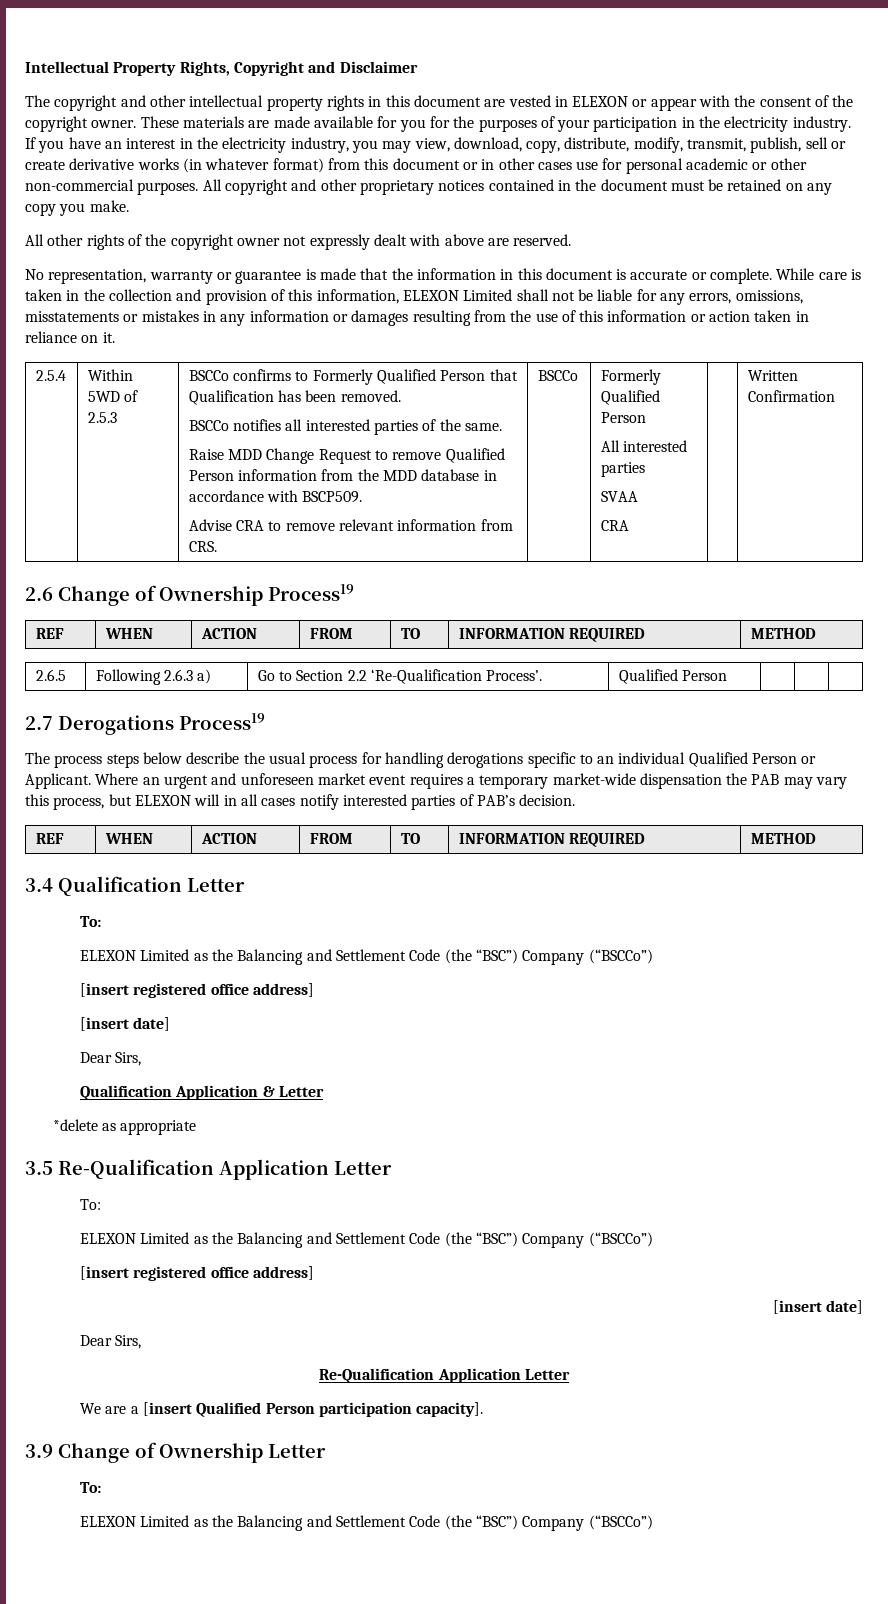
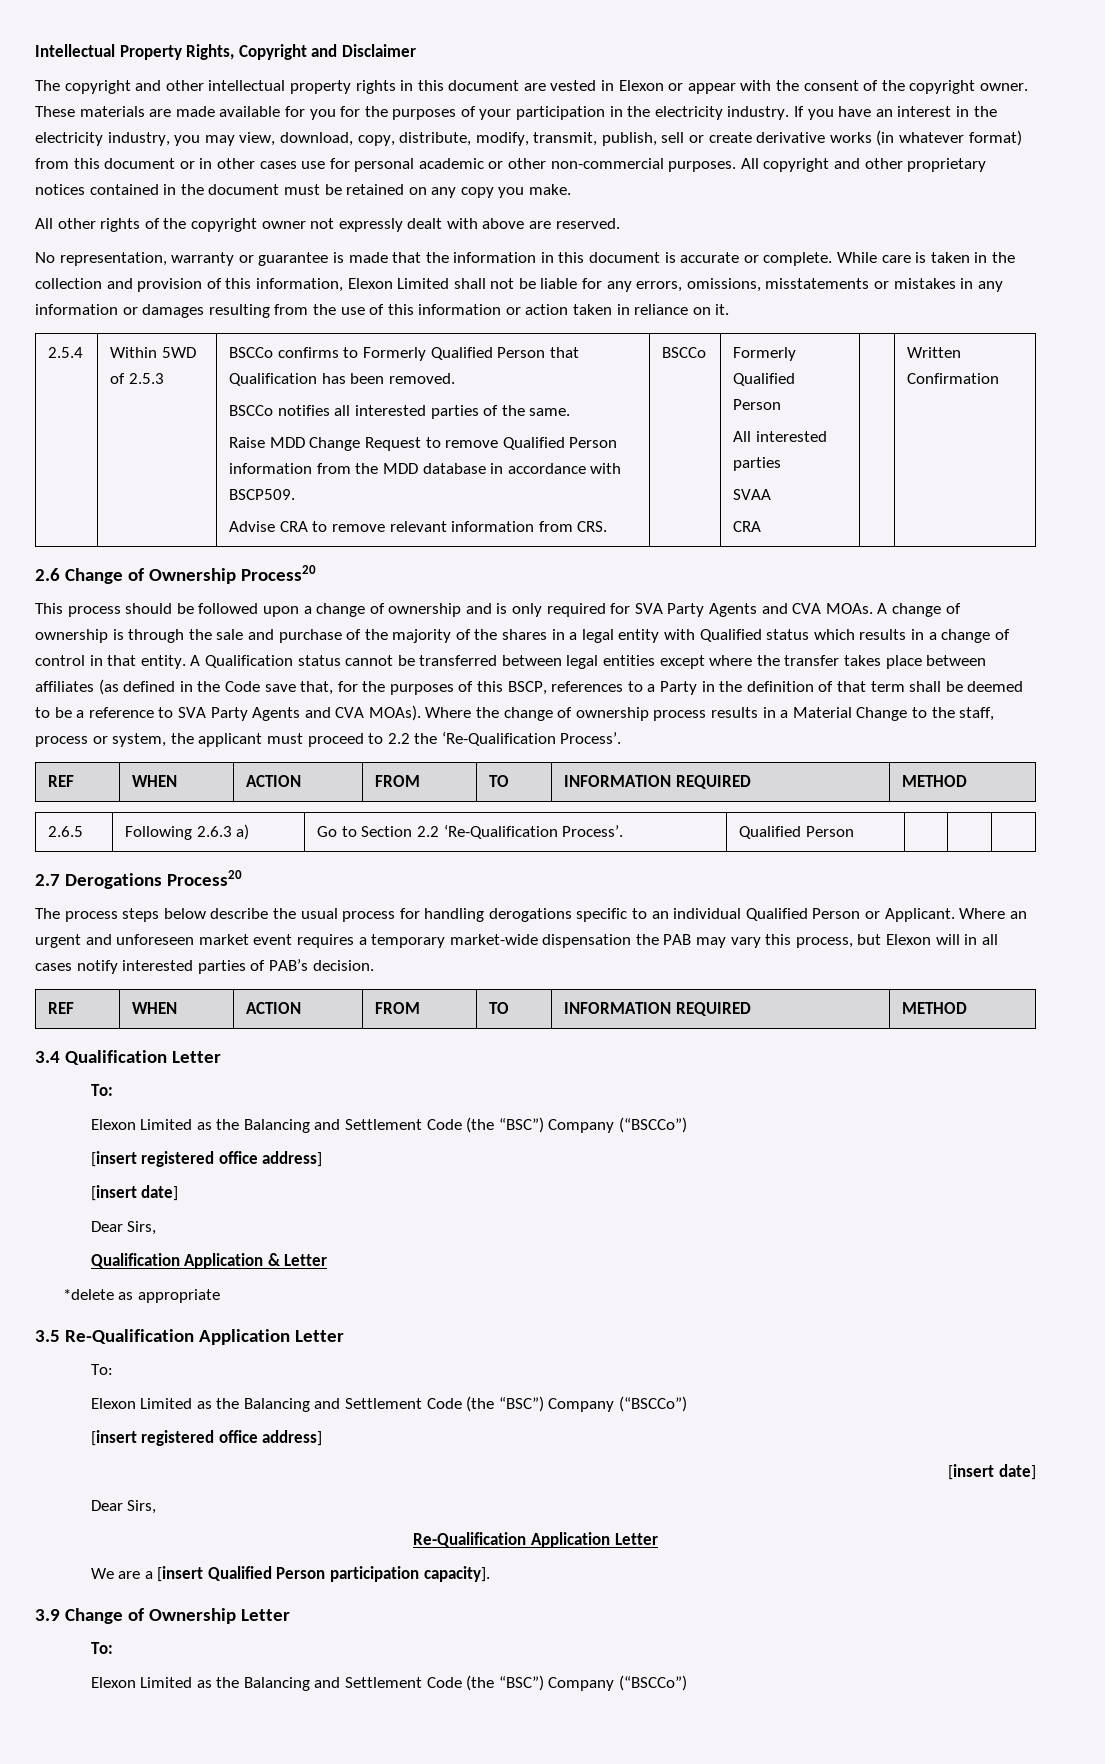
[572,96,629,107] ELEXON -> [618,80,664,91] Elexon
[402,290,459,301] ELEXON -> [347,278,393,289] Elexon
[268,584,354,601] Process19 -> [240,565,316,581] [35,603,961,617] [35,629,1010,643] [35,655,987,669] [35,679,1024,695] [35,705,995,721] [35,731,622,747] Process20 // This process should be followed upon a change of ownership and is only required for SVA Party Agents and CVA MOAs. A change of ownership is through the sale and purchase of the majority of the shares in a legal entity with Qualified status which results in a change of control in that entity. A Qualification status cannot be transferred between legal entities except where the transfer takes place between affiliates (as defined in the Code save that, for the purposes of this BSCP, references to a Party in the definition of that term shall be deemed to be a reference to SVA Party Agents and CVA MOAs). Where the change of ownership process results in a Material Change to the staff, process or system, the applicant must proceed to 2.2 the ‘Re-Qualification Process’.
[179,713,265,730] Process19 -> [166,870,242,886] Process20
[134,795,191,806] ELEXON -> [886,934,932,945] Elexon
[80,950,137,961] ELEXON -> [90,1119,136,1130] Elexon
[80,1233,137,1244] ELEXON -> [90,1398,136,1409] Elexon
[80,1516,137,1527] ELEXON -> [90,1677,136,1688] Elexon

